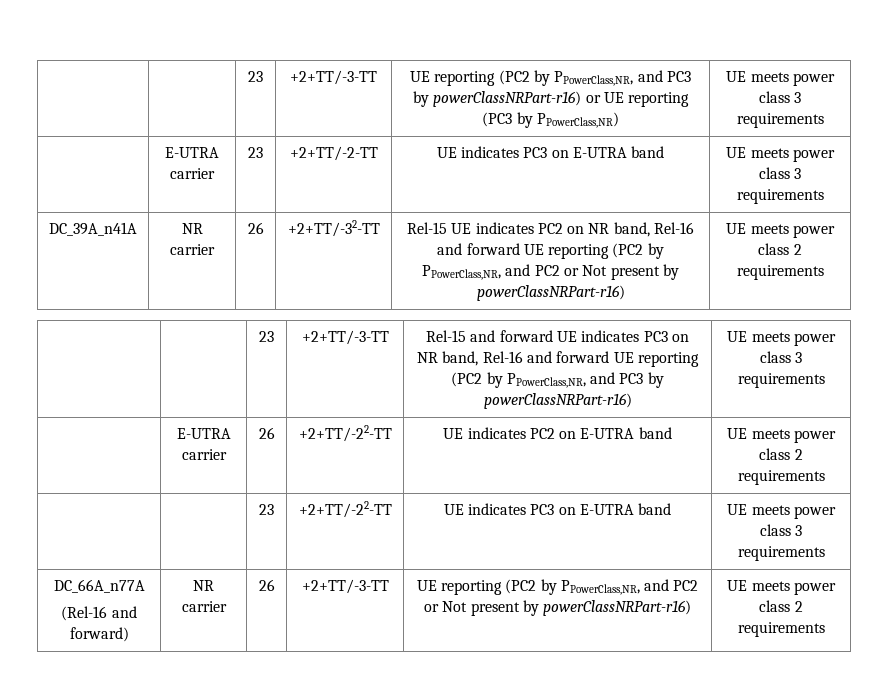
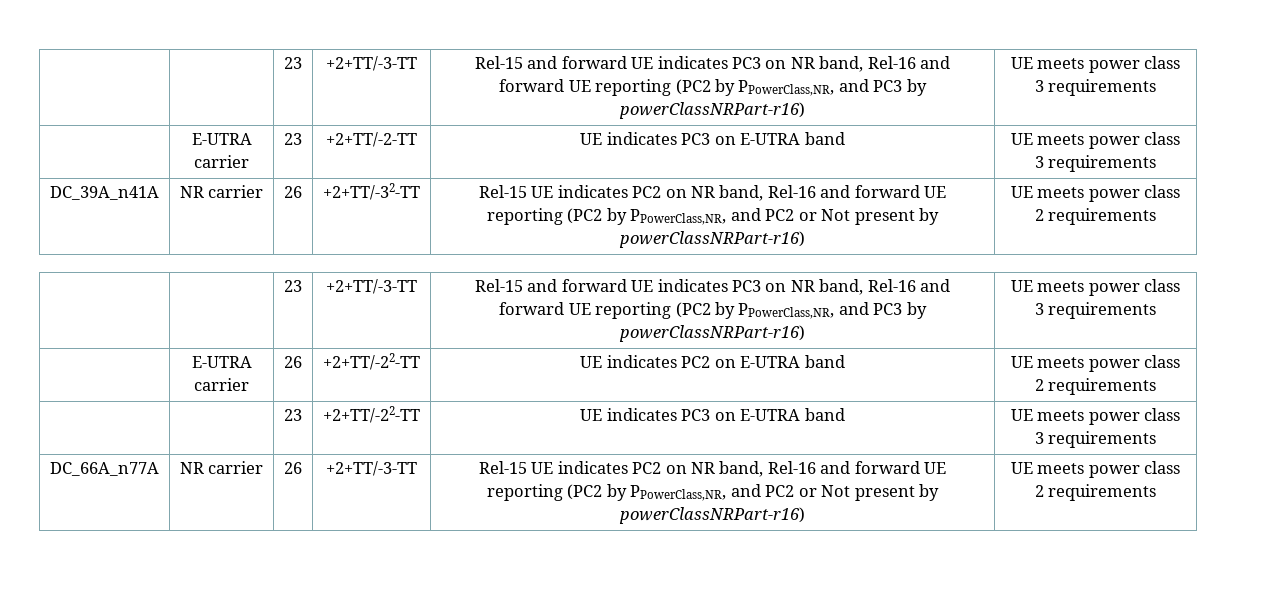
[248,71,263,82] [290,70,377,85] [410,70,691,86] [412,91,690,107] [482,112,619,128] | | 23 | +2+TT/-3-TT | UE reporting (PC2 by PPowerClass,NR, and PC3 by powerClassNRPart-r16) or UE reporting (PC3 by PPowerClass,NR) -> [284,57,302,69] [326,56,417,71] [474,56,951,72] [499,79,927,96] [619,102,806,119] | | 23 | +2+TT/-3-TT | Rel-15 and forward UE indicates PC3 on NR band, Rel-16 and forward UE reporting (PC2 by PPowerClass,NR, and PC3 by powerClassNRPart-r16)
[61,606,137,621] [69,627,129,642] // (Rel-16 and forward) -> (159, 469) none
(389, 586) none -> [478,461,920,477] Rel-15 UE indicates PC2 on NR band, Rel-16 and forward

